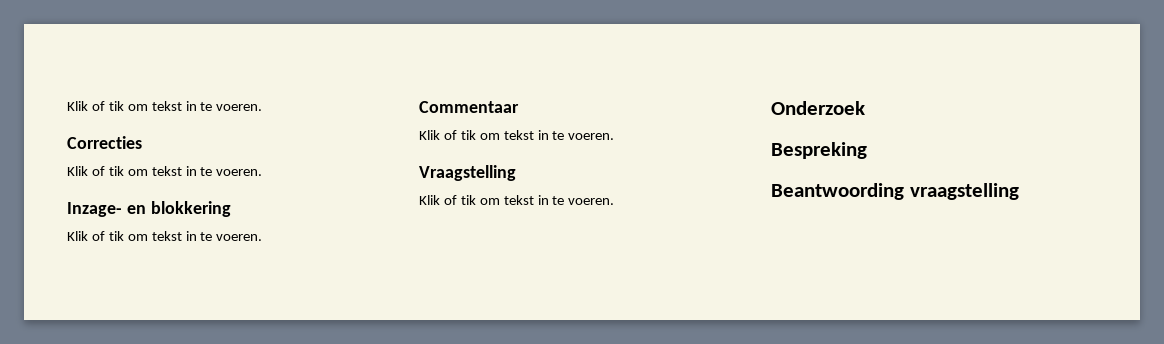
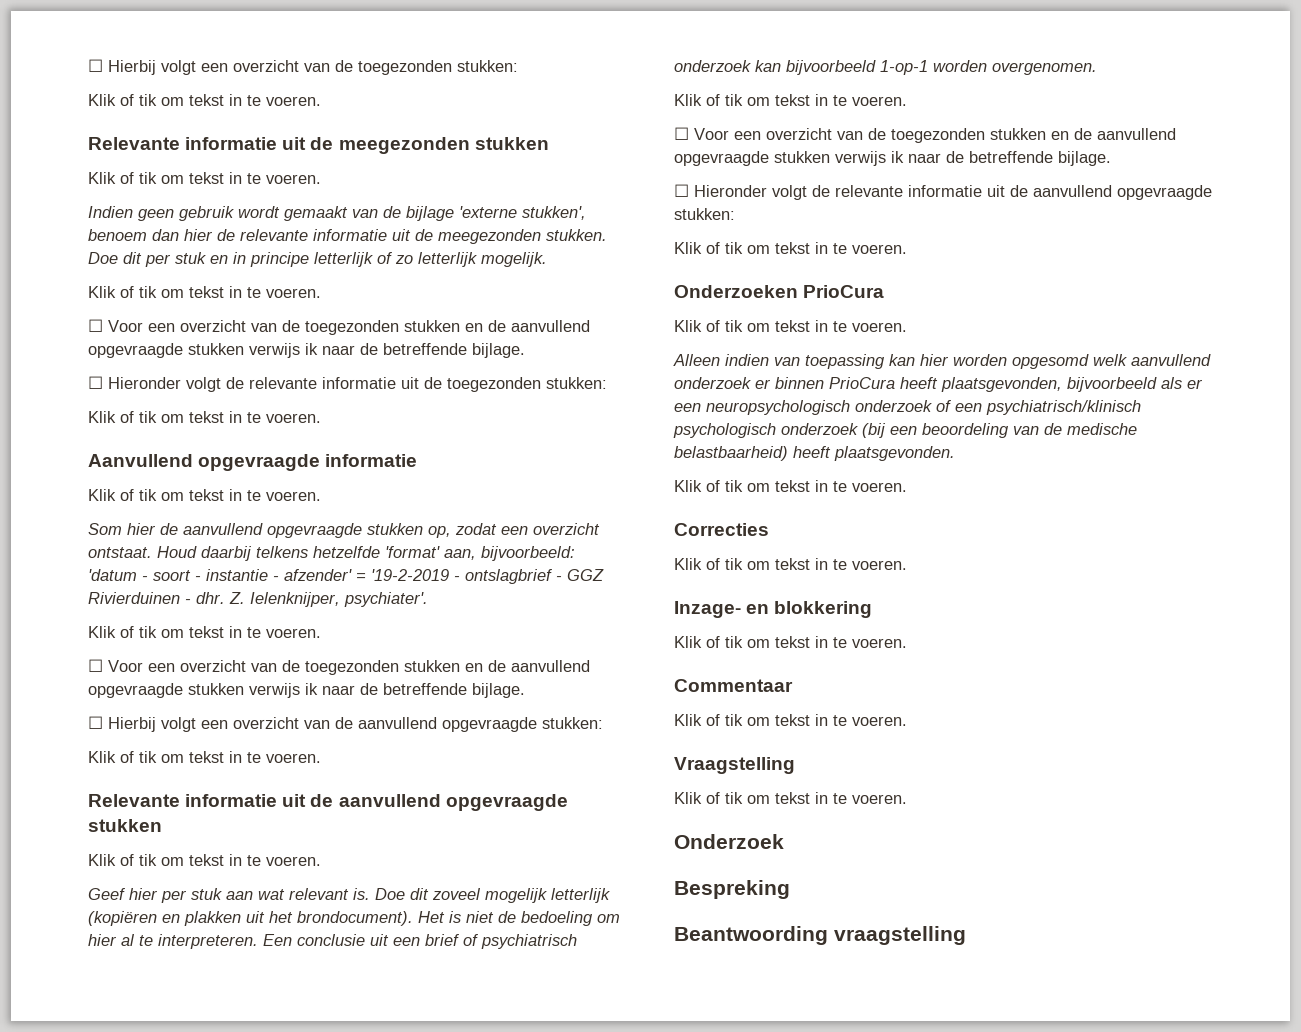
(67, 106) none -> [88,59,518,75] [88,94,321,106] [88,137,549,154] [88,172,321,184] [88,206,586,221] [88,229,607,244] [88,252,547,267] [88,286,321,298] [88,319,590,335] [88,343,525,358] [88,376,607,392] [88,411,321,423] [88,454,418,471] [88,489,321,501] [88,523,600,538] [88,546,575,561] [88,569,604,584] [88,592,428,607] [88,626,321,638] [88,659,590,675] [88,683,525,698] [88,716,603,732] [88,751,321,763] [88,794,568,811] [88,819,162,832] [88,854,321,866] [88,888,610,903] [88,911,620,926] [88,934,577,949] [674,60,1097,75] [674,94,907,106] [674,127,1176,143] [674,151,1111,166] [674,184,1212,200] [674,208,735,220] [674,242,907,254] [674,285,885,298] [674,320,907,332] [673,354,1211,369] [674,377,1203,392] [674,400,1141,415] [673,423,1137,438] [674,446,955,461] ☐ Hierbij volgt een overzicht van de toegezonden stukken: // Klik of tik om tekst in te voeren. // Relevante informatie uit de meegezonden stukken // Klik of tik om tekst in te voeren. // Indien geen gebruik wordt gemaakt van de bijlage 'externe stukken', benoem dan hier de relevante informatie uit de meegezonden stukken. Doe dit per stuk en in principe letterlijk of zo letterlijk mogelijk. // Klik of tik om tekst in te voeren. // ☐ Voor een overzicht van de toegezonden stukken en de aanvullend opgevraagde stukken verwijs ik naar de betreffende bijlage. // ☐ Hieronder volgt de relevante informatie uit de toegezonden stukken: // Klik of tik om tekst in te voeren. // Aanvullend opgevraagde informatie // Klik of tik om tekst in te voeren. // Som hier de aanvullend opgevraagde stukken op, zodat een overzicht ontstaat. Houd daarbij telkens hetzelfde 'format' aan, bijvoorbeeld: 'datum - soort - instantie - afzender' = '19-2-2019 - ontslagbrief - GGZ Rivierduinen - dhr. Z. Ielenknijper, psychiater'. // Klik of tik om tekst in te voeren. // ☐ Voor een overzicht van de toegezonden stukken en de aanvullend opgevraagde stukken verwijs ik naar de betreffende bijlage. // ☐ Hierbij volgt een overzicht van de aanvullend opgevraagde stukken: // Klik of tik om tekst in te voeren. // Relevante informatie uit de aanvullend opgevraagde stukken // Klik of tik om tekst in te voeren. // Geef hier per stuk aan wat relevant is. Doe dit zoveel mogelijk letterlijk (kopiëren en plakken uit het brondocument). Het is niet de bedoeling om hier al te interpreteren. Een conclusie uit een brief of psychiatrisch onderzoek kan bijvoorbeeld 1-op-1 worden overgenomen. // Klik of tik om tekst in te voeren. // ☐ Voor een overzicht van de toegezonden stukken en de aanvullend opgevraagde stukken verwijs ik naar de betreffende bijlage. // ☐ Hieronder volgt de relevante informatie uit de aanvullend opgevraagde stukken: // Klik of tik om tekst in te voeren. // Onderzoeken PrioCura // Klik of tik om tekst in te voeren. // Alleen indien van toepassing kan hier worden opgesomd welk aanvullend onderzoek er binnen PrioCura heeft plaatsgevonden, bijvoorbeeld als er een neuropsychologisch onderzoek of een psychiatrisch/klinisch psychologisch onderzoek (bij een beoordeling van de medische belastbaarheid) heeft plaatsgevonden. //

